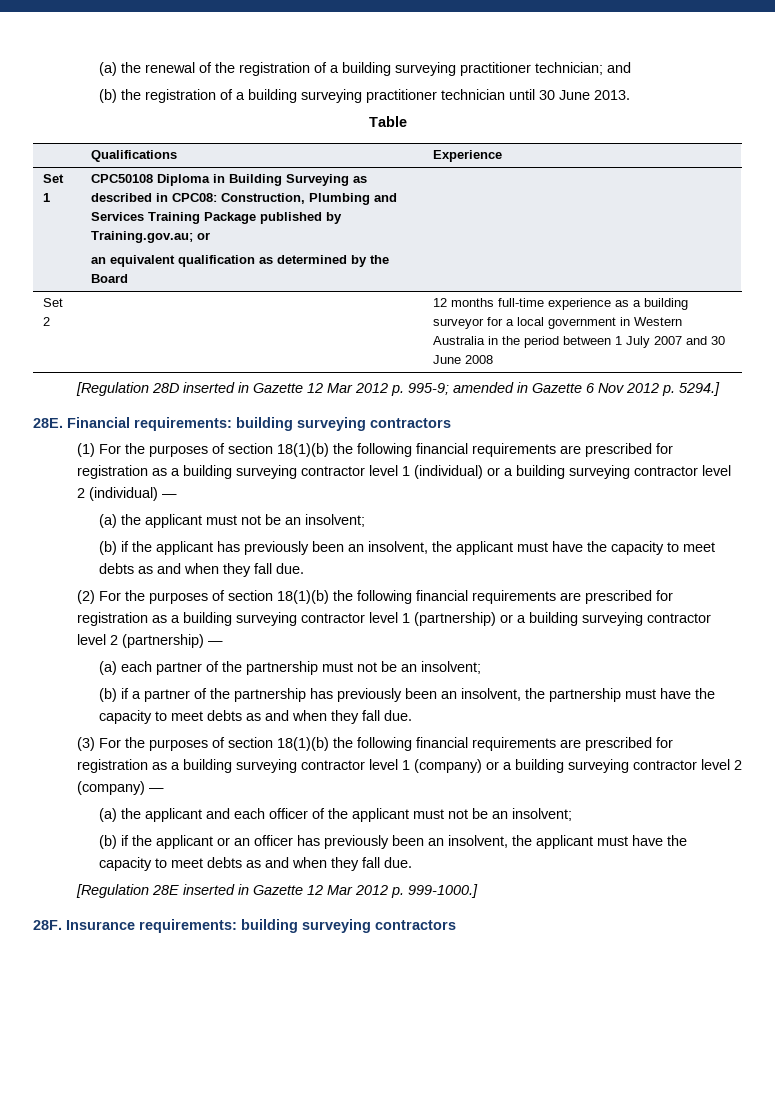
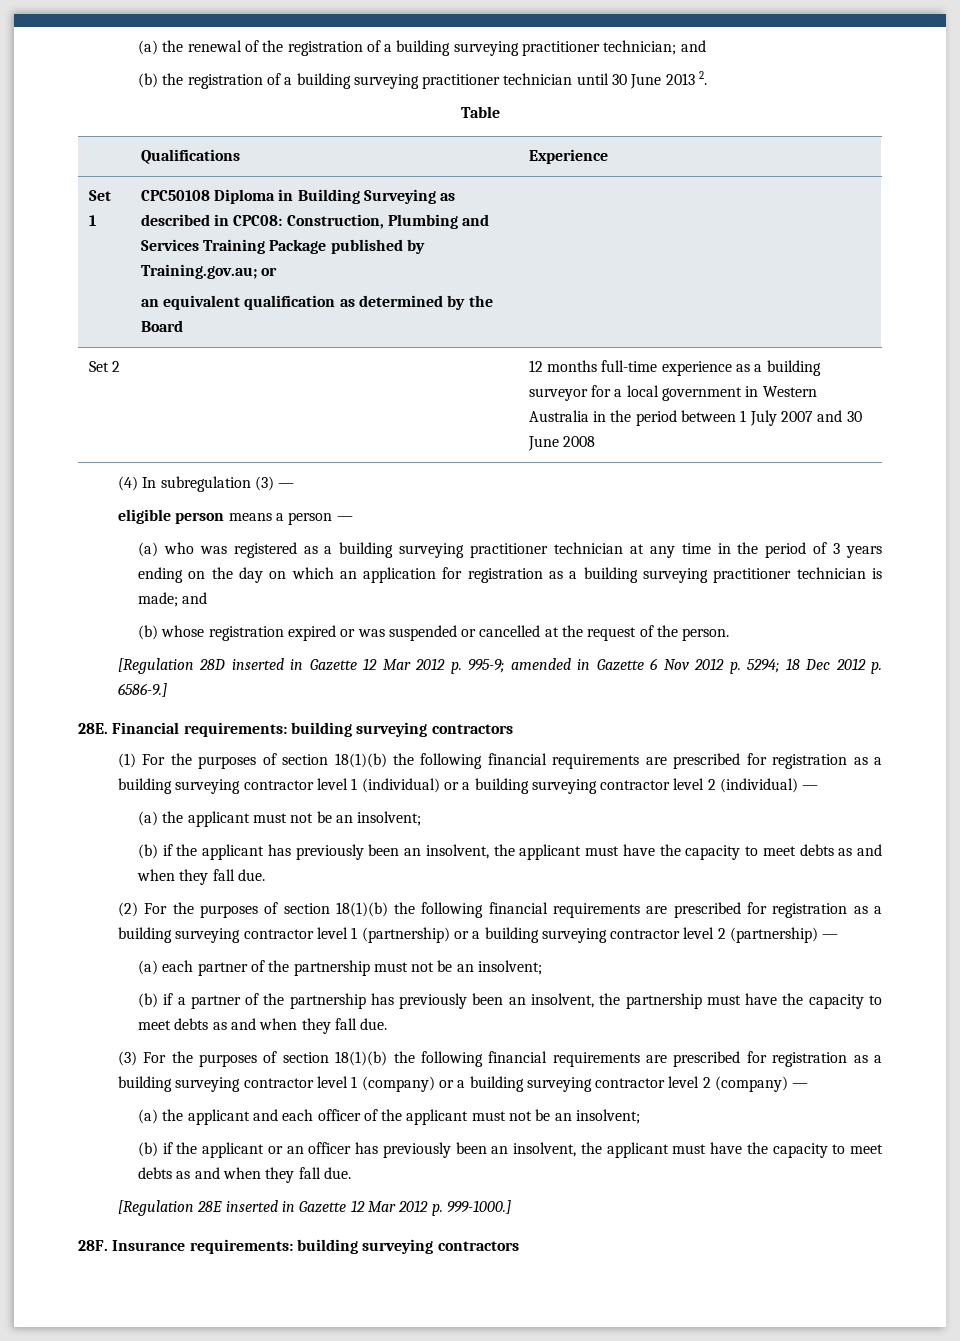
[593,90,630,100] 2013. -> [665,71,708,85] 2013 2.
(494, 359) none -> [117,476,295,492] [117,509,353,525] [137,542,883,558] [137,567,883,583] [137,592,208,607] [137,625,730,641] // (4) In subregulation (3) — // eligible person means a person — // (a) who was registered as a building surveying practitioner technician at any time in the period of 3 years ending on the day on which an application for registration as a building surveying practitioner technician is made; and // (b) whose registration expired or was suspended or cancelled at the request of the person.
[678,382,720,396] 5294.] -> [747,658,883,674] [117,683,167,697] 5294; 18 Dec 2012 p. 6586-9.]

